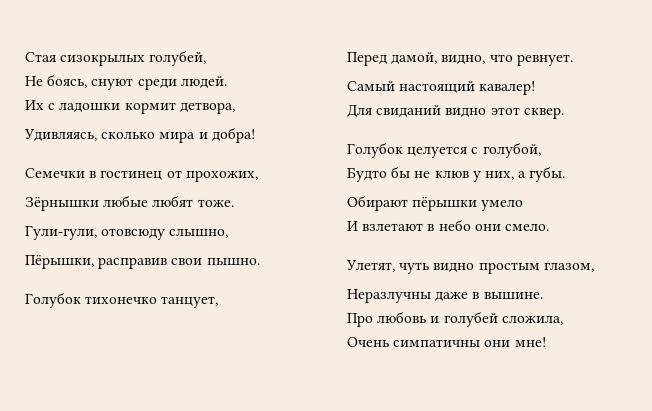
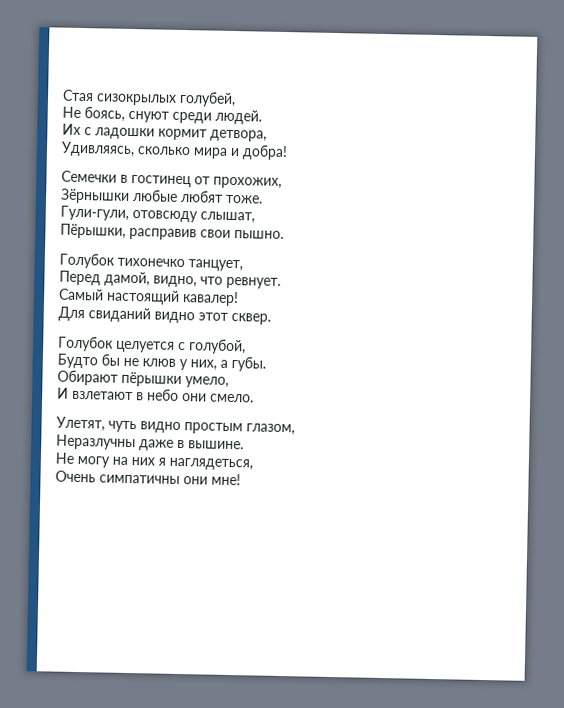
[169,229,229,238] слышно, -> [200,211,255,224] слышат,
[481,200,524,211] умело -> [185,376,229,388] умело,
[347,311,563,327] Про любовь и голубей сложила, -> [55,452,253,471] Не могу на них я наглядеться,

